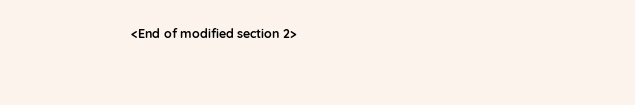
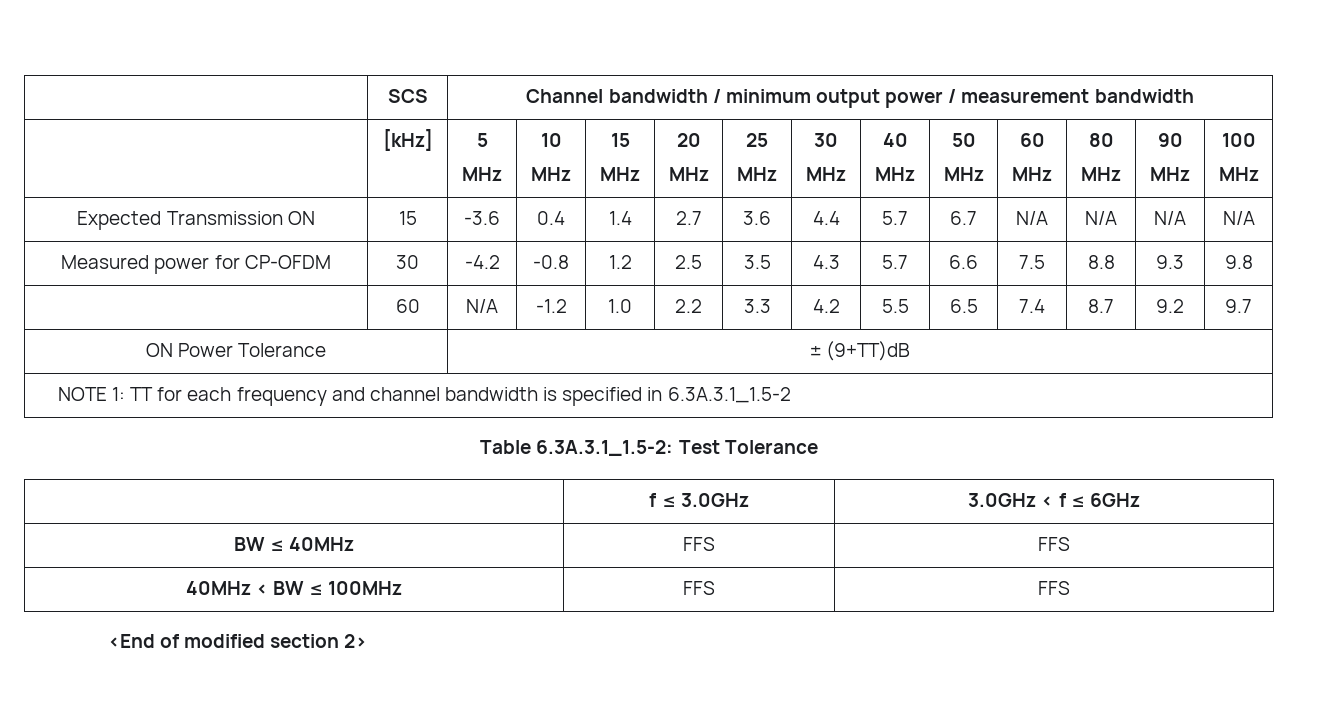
(131, 33) none -> [387,89,428,103] [526,89,1194,108] [382,129,433,151] [476,133,488,147] [462,167,502,181] [540,133,562,147] [531,167,571,181] [610,133,630,147] [600,167,640,181] [676,133,701,147] [668,167,709,181] [746,133,768,147] [737,167,777,181] [814,133,838,147] [806,167,846,181] [882,133,908,147] [875,167,915,181] [951,133,976,147] [943,167,984,181] [1019,133,1045,147] [1012,167,1052,181] [1088,133,1114,147] [1081,167,1121,181] [1157,133,1183,147] [1150,167,1190,181] [1221,133,1256,147] [1218,167,1259,181] [77,211,315,230] [398,211,417,225] [464,211,500,225] [537,211,565,225] [608,211,632,225] [675,211,702,225] [743,211,771,225] [812,211,840,225] [882,211,908,225] [950,211,977,225] [1016,211,1048,225] [1085,211,1117,225] [1154,211,1186,225] [1222,211,1255,225] [61,255,331,274] [396,255,419,269] [464,255,500,269] [533,255,569,269] [608,255,632,269] [675,255,702,269] [743,255,771,269] [812,255,840,269] [882,255,908,269] [949,255,978,269] [1019,255,1045,269] [1087,255,1115,269] [1156,255,1184,269] [1224,255,1253,269] [395,299,420,313] [466,299,498,313] [535,299,567,313] [608,299,632,313] [675,299,702,313] [743,299,771,313] [812,299,840,313] [881,299,909,313] [949,299,978,313] [1019,299,1045,313] [1088,299,1114,313] [1156,299,1184,313] [1225,299,1252,313] [145,343,327,357] [809,341,911,361] [57,387,791,406] [480,440,818,456] [649,493,749,507] [968,493,1140,507] [233,537,355,551] [683,537,716,551] [1038,537,1070,551] [185,581,403,595] [683,581,716,595] [1038,581,1070,595] | SCS | Channel bandwidth / minimum output power / measurement bandwidth // | [kHz] | 5 // MHz | 10 // MHz | 15 // MHz | 20 // MHz | 25 // MHz | 30 // MHz | 40 // MHz | 50 // MHz | 60 // MHz | 80 // MHz | 90 // MHz | 100 // MHz // Expected Transmission ON | 15 | -3.6 | 0.4 | 1.4 | 2.7 | 3.6 | 4.4 | 5.7 | 6.7 | N/A | N/A | N/A | N/A // Measured power for CP-OFDM | 30 | -4.2 | -0.8 | 1.2 | 2.5 | 3.5 | 4.3 | 5.7 | 6.6 | 7.5 | 8.8 | 9.3 | 9.8 // | 60 | N/A | -1.2 | 1.0 | 2.2 | 3.3 | 4.2 | 5.5 | 6.5 | 7.4 | 8.7 | 9.2 | 9.7 // ON Power Tolerance | ± (9+TT)dB // NOTE 1: TT for each frequency and channel bandwidth is specified in 6.3A.3.1_1.5-2 // Table 6.3A.3.1_1.5-2: Test Tolerance // | f ≤ 3.0GHz | 3.0GHz < f ≤ 6GHz // BW ≤ 40MHz | FFS | FFS // 40MHz < BW ≤ 100MHz | FFS | FFS //

